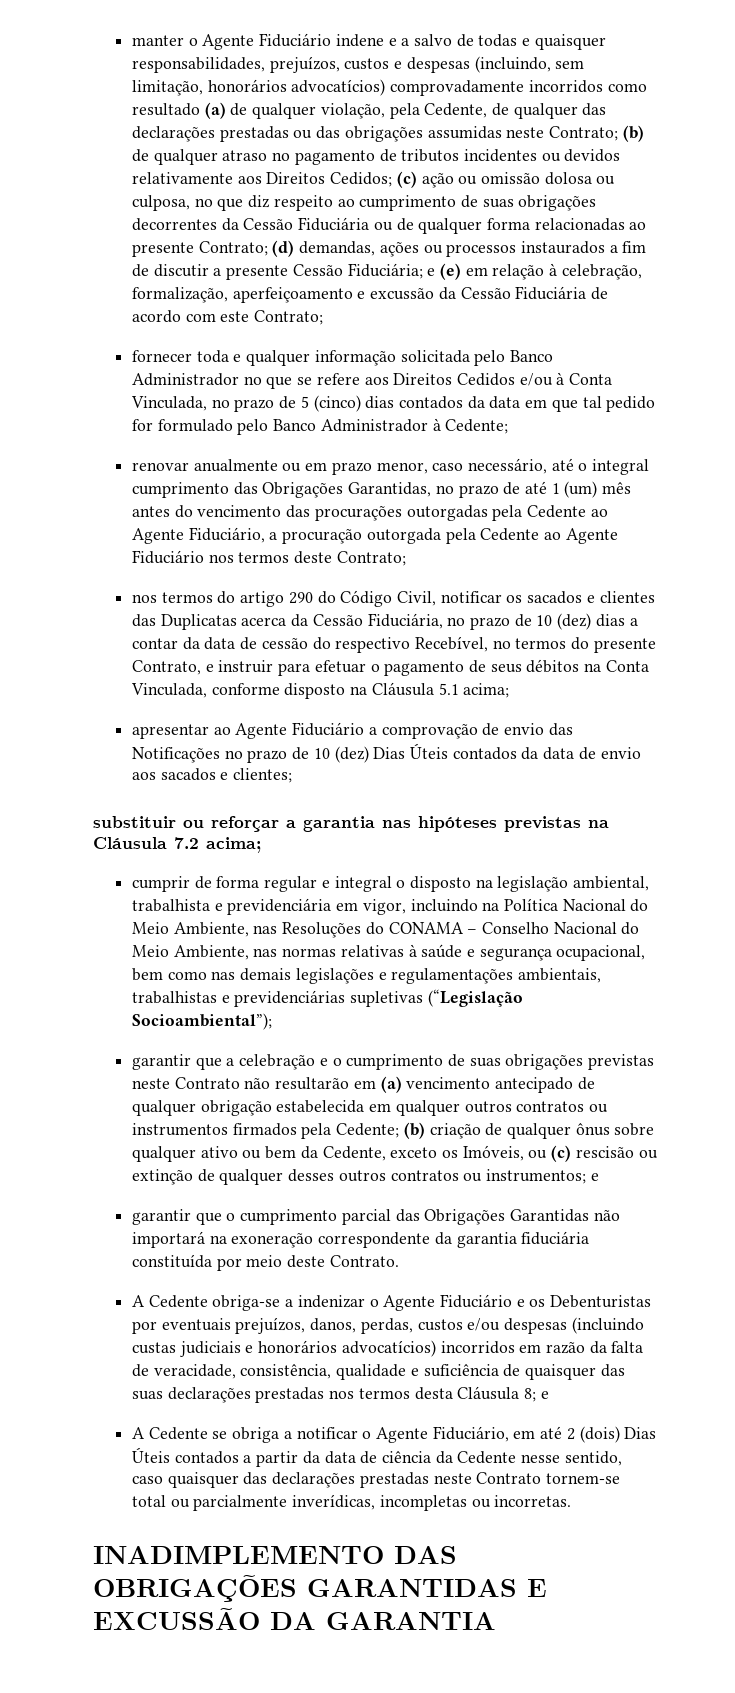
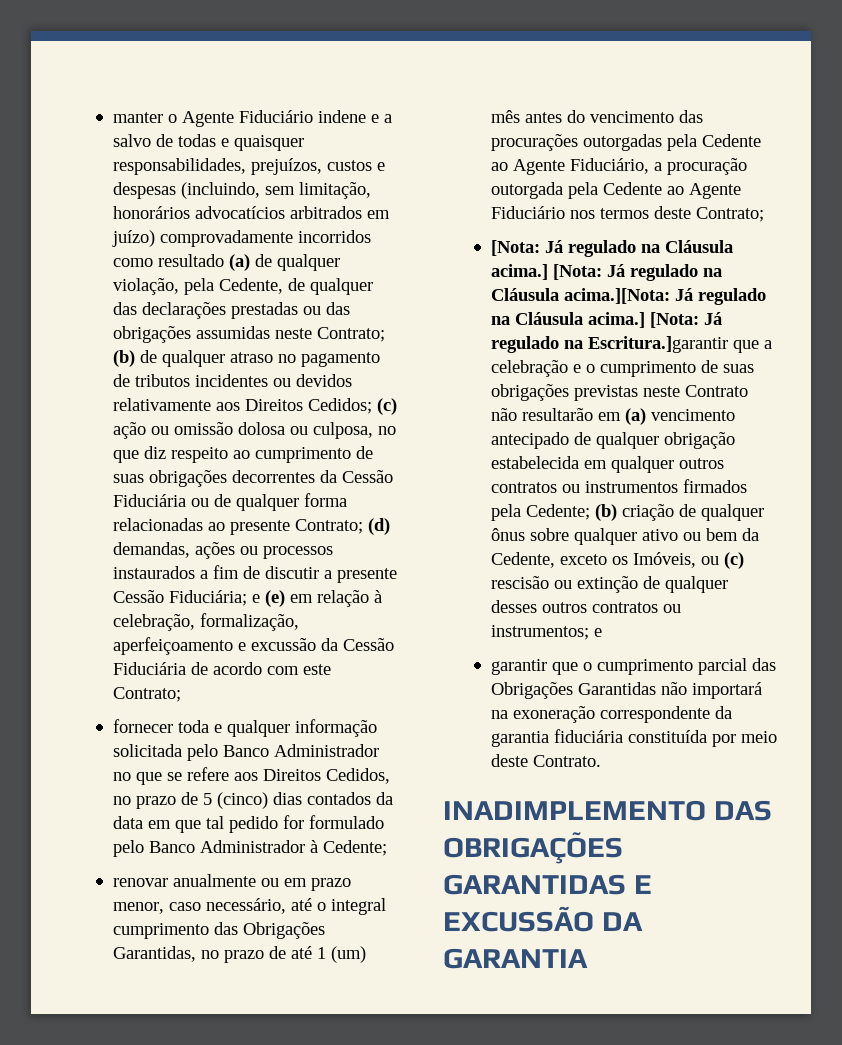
[291,79,386,96] advocatícios) -> [194,206,390,219] [111,230,155,247] advocatícios arbitrados em juízo)
[457,372,613,386] [130,396,207,411] Cedidos e/ou à Conta Vinculada, -> [325,768,390,784] Cedidos,
[131,590,655,607] [131,613,638,630] [131,636,656,653] [131,659,649,676] [130,682,510,699] [131,722,573,739] [131,743,641,763] [131,768,293,783] [93,816,609,832] [93,837,261,853] [131,876,650,892] [131,898,649,915] [131,922,640,938] [131,944,646,961] [131,968,602,984] [131,989,523,1007] [131,1013,272,1030] [131,1054,191,1070] nos termos do artigo 290 do Código Civil, notificar os sacados e clientes das Duplicatas acerca da Cessão Fiduciária, no prazo de 10 (dez) dias a contar da data de cessão do respectivo Recebível, no termos do presente Contrato, e instruir para efetuar o pagamento de seus débitos na Conta Vinculada, conforme disposto na Cláusula 5.1 acima; // apresentar ao Agente Fiduciário a comprovação de envio das Notificações no prazo de 10 (dez) Dias Úteis contados da data de envio aos sacados e clientes; // substituir ou reforçar a garantia nas hipóteses previstas na Cláusula 7.2 acima; // cumprir de forma regular e integral o disposto na legislação ambiental, trabalhista e previdenciária em vigor, incluindo na Política Nacional do Meio Ambiente, nas Resoluções do CONAMA – Conselho Nacional do Meio Ambiente, nas normas relativas à saúde e segurança ocupacional, bem como nas demais legislações e regulamentações ambientais, trabalhistas e previdenciárias supletivas (“Legislação Socioambiental”); // garantir -> [490,240,733,257] [490,264,722,281] [490,288,766,305] [490,312,722,328] [490,336,728,353] [Nota: Já regulado na Cláusula acima.] [Nota: Já regulado na Cláusula acima.][Nota: Já regulado na Cláusula acima.] [Nota: Já regulado na Escritura.]garantir
[131,1294,652,1311] [131,1317,644,1334] [131,1340,644,1357] [131,1364,625,1380] [131,1386,549,1403] [131,1426,657,1443] [131,1447,622,1467] [131,1472,621,1488] [131,1494,572,1511] // A Cedente obriga-se a indenizar o Agente Fiduciário e os Debenturistas por eventuais prejuízos, danos, perdas, custos e/ou despesas (incluindo custas judiciais e honorários advocatícios) incorridos em razão da falta de veracidade, consistência, qualidade e suficiência de quaisquer das suas declarações prestadas nos termos desta Cláusula 8; e // A Cedente se obriga a notificar o Agente Fiduciário, em até 2 (dois) Dias Úteis contados a partir da data de ciência da Cedente nesse sentido, caso quaisquer das declarações prestadas neste Contrato tornem-se total ou parcialmente inverídicas, incompletas ou incorretas. -> (601, 761) none

